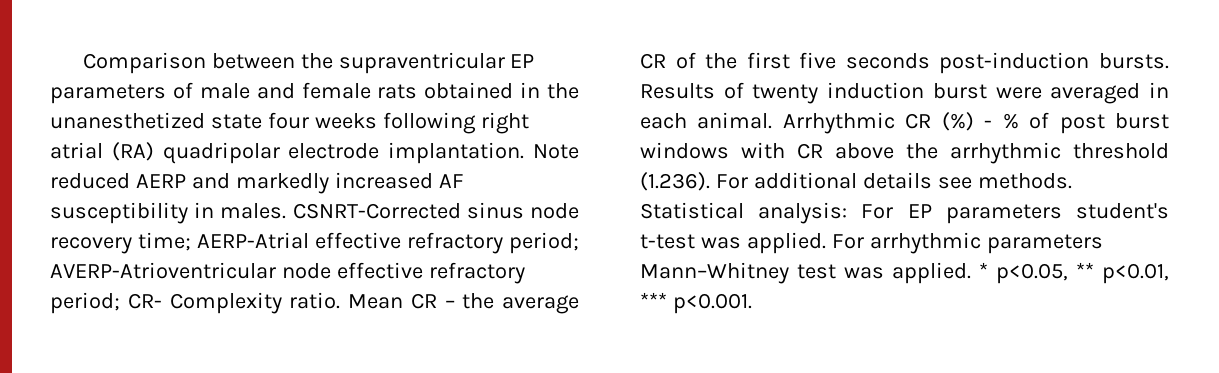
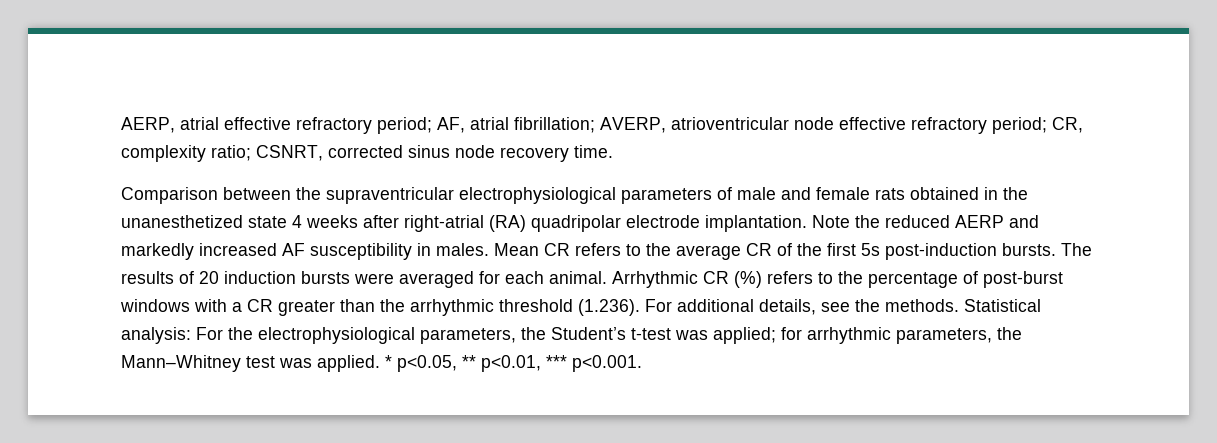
(82, 63) none -> [121,117,1083,134] [121,145,613,162] AERP, atrial effective refractory period; AF, atrial fibrillation; AVERP, atrioventricular node effective refractory period; CR, complexity ratio; CSNRT, corrected sinus node recovery time. //
[510,54,535,68] EP -> [459,187,616,204] electrophysiological
[267,112,529,134] [50,142,103,159] four weeks following right atrial -> [292,215,484,232] 4 weeks after right-atrial
(579, 151) none -> [855,215,880,228] the
[292,202,579,219] [50,232,579,254] [50,262,525,284] [50,292,455,314] CSNRT-Corrected sinus node recovery time; AERP-Atrial effective refractory period; AVERP-Atrioventricular node effective refractory period; CR- Complexity ratio. Mean CR – -> [494,243,641,256] Mean CR refers to
[799,52,1169,74] [640,82,987,104] five seconds post-induction bursts. Results of twenty induction burst -> [861,243,1092,260] [121,271,350,284] 5s post-induction bursts. The results of 20 induction bursts
[1149,82,1169,98] in -> [479,271,500,284] for
[984,112,1169,134] [640,142,894,159] - % of post burst windows with CR above -> [767,271,1063,288] [120,299,375,316] refers to the percentage of post-burst windows with a CR greater than
[862,172,972,189] details see -> [759,299,880,315] details, see the
[907,203,1169,224] [640,232,1103,254] EP parameters student's t-test was applied. For arrhythmic parameters -> [228,327,1022,344] the electrophysiological parameters, the Student’s t-test was applied; for arrhythmic parameters, the

